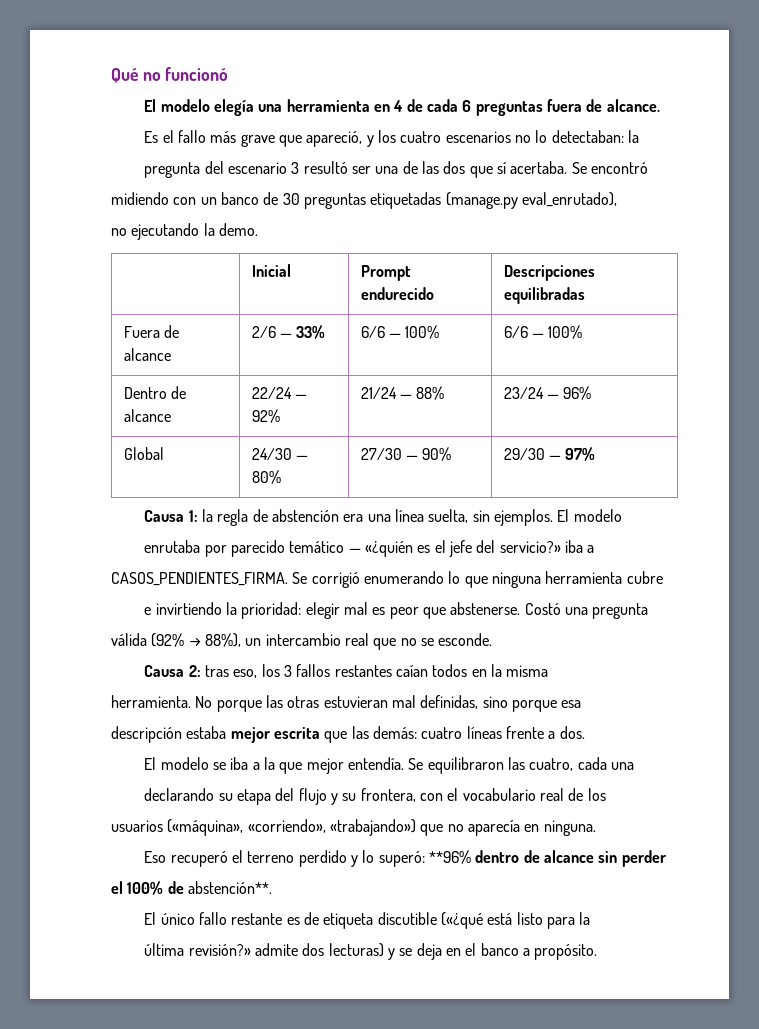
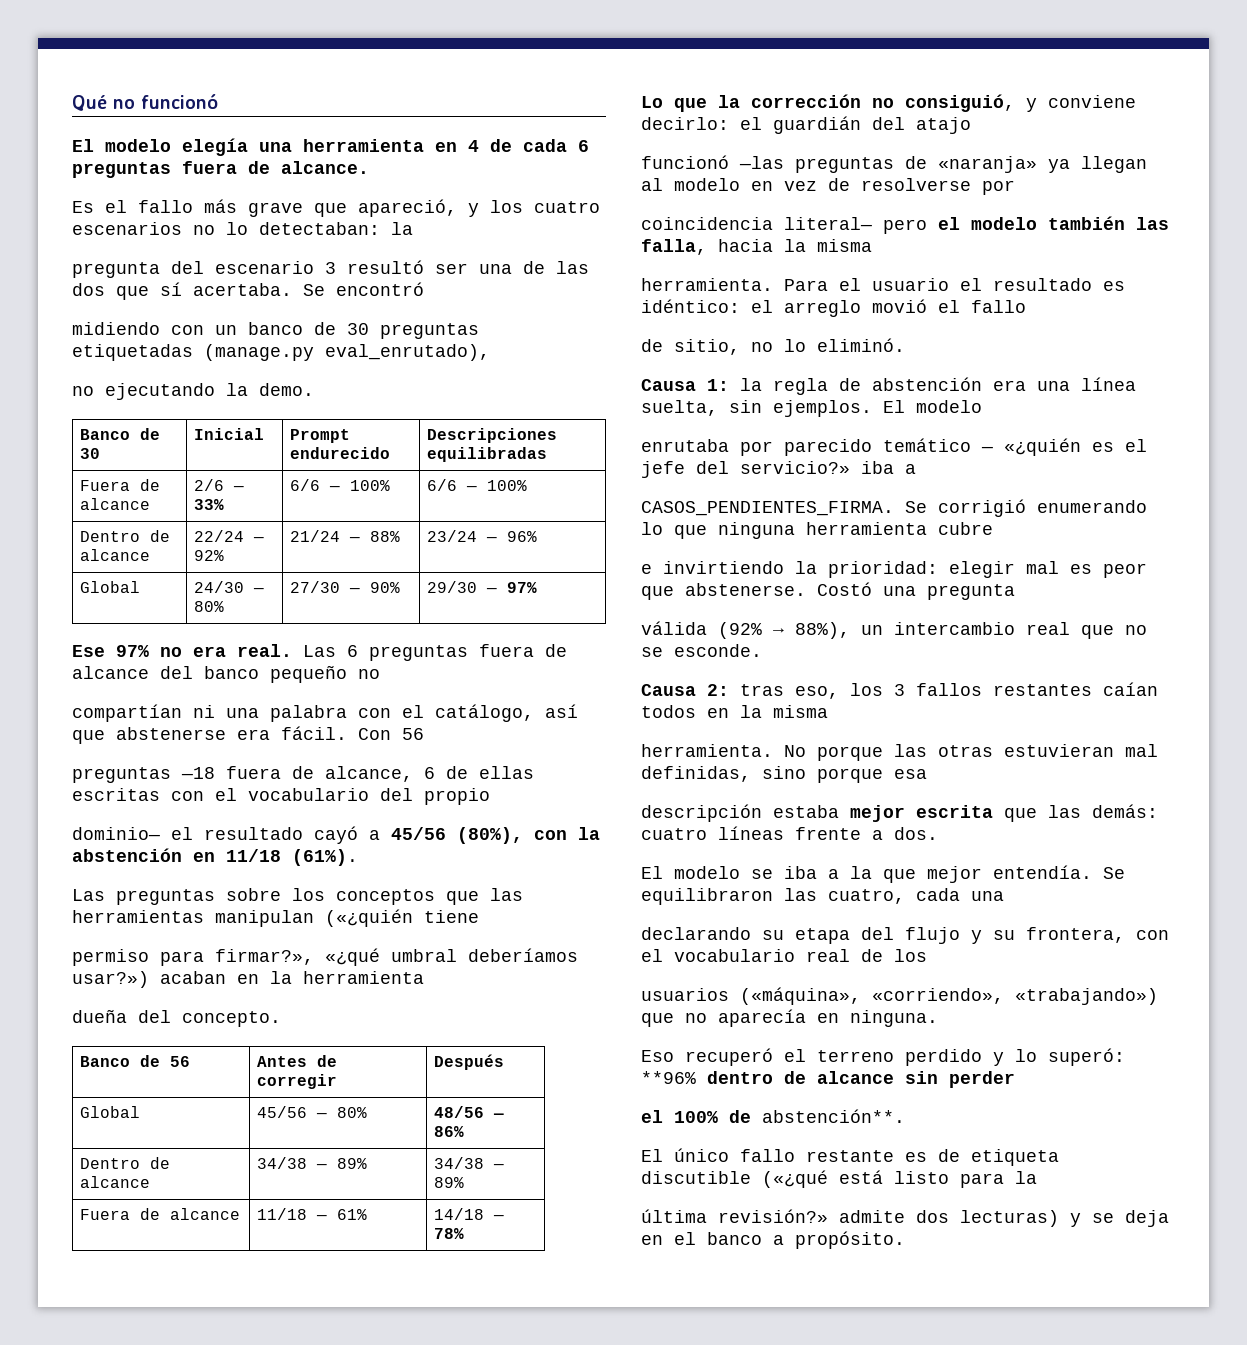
(258, 229) none -> [79,428,160,440] [79,448,100,459] Banco de 30
(596, 454) none -> [72,644,567,661] [72,665,380,683] [72,704,578,722] [72,726,424,744] [72,766,534,783] [72,788,490,805] [72,826,600,844] [72,848,358,866] [72,888,523,905] [72,909,479,927] [72,948,578,966] [72,971,424,988] [72,1009,281,1027] [79,1055,190,1067] [256,1055,337,1067] [256,1074,337,1089] [433,1054,504,1070] [79,1106,140,1118] [256,1106,367,1118] [433,1106,504,1118] [433,1126,464,1137] [79,1157,170,1169] [79,1176,150,1188] [256,1157,367,1169] [433,1157,504,1169] [433,1177,464,1188] [79,1208,240,1220] [256,1208,367,1220] [433,1208,504,1220] [433,1228,464,1239] [641,94,1136,112] [641,116,971,134] [641,155,1147,173] [641,178,1015,195] [641,216,1169,234] [641,239,872,255] [641,278,1125,291] [641,299,1026,317] [641,338,905,355] // Ese 97% no era real. Las 6 preguntas fuera de alcance del banco pequeño no // compartían ni una palabra con el catálogo, así que abstenerse era fácil. Con 56 // preguntas —18 fuera de alcance, 6 de ellas escritas con el vocabulario del propio // dominio— el resultado cayó a 45/56 (80%), con la abstención en 11/18 (61%). // Las preguntas sobre los conceptos que las herramientas manipulan («¿quién tiene // permiso para firmar?», «¿qué umbral deberíamos usar?») acaban en la herramienta // dueña del concepto. // Banco de 56 | Antes de corregir | Después // Global | 45/56 — 80% | 48/56 — 86% // Dentro de alcance | 34/38 — 89% | 34/38 — 89% // Fuera de alcance | 11/18 — 61% | 14/18 — 78% // Lo que la corrección no consiguió, y conviene decirlo: el guardián del atajo // funcionó —las preguntas de «naranja» ya llegan al modelo en vez de resolverse por // coincidencia literal— pero el modelo también las falla, hacia la misma // herramienta. Para el usuario el resultado es idéntico: el arreglo movió el fallo // de sitio, no lo eliminó.

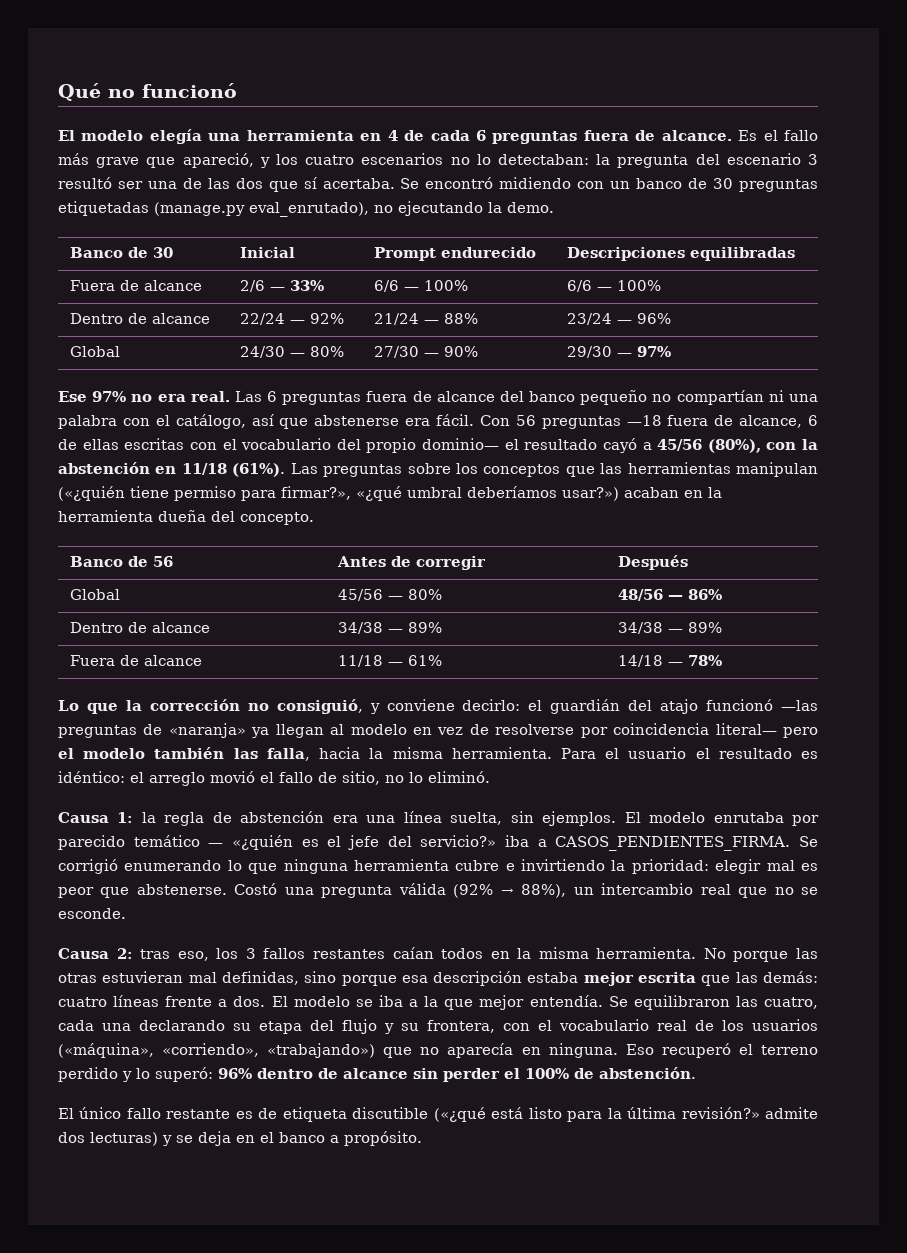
(369, 167) // -> (732, 135) none
(413, 228) // -> (611, 159) none
(424, 289) // -> (494, 183) none
(490, 352) // -> (369, 209) none
(380, 674) // -> (672, 398) none
(424, 734) // -> (536, 420) none
(490, 796) // -> (417, 445) none
(358, 857) // -> (286, 470) none
(479, 916) // -> (169, 492) none
(424, 977) // -> (153, 516) none
(971, 125) // -> (699, 706) none
(1015, 187) // -> (608, 732) none
(872, 245) // -> (443, 753) none
(1026, 306) // -> (313, 777) none
(982, 406) // -> (706, 817) none
(916, 469) // -> (547, 843) none
(993, 528) // -> (500, 865) none
(1015, 592) // -> (393, 891) none
(828, 711) // -> (589, 953) none
(927, 774) // -> (428, 979) none
(938, 833) // -> (266, 1001) none
(1004, 896) // -> (131, 1027) none
(927, 955) // -> (744, 1025) none
(938, 1018) // -> (618, 1050) none
[641,1071,696,1084] **96% -> [218,1068,252,1079] 96%
(1015, 1079) // -> (500, 1075) none
[762,1109,905,1123] abstención**. -> [599,1067,696,1079] abstención.
(1037, 1177) // -> (622, 1113) none

